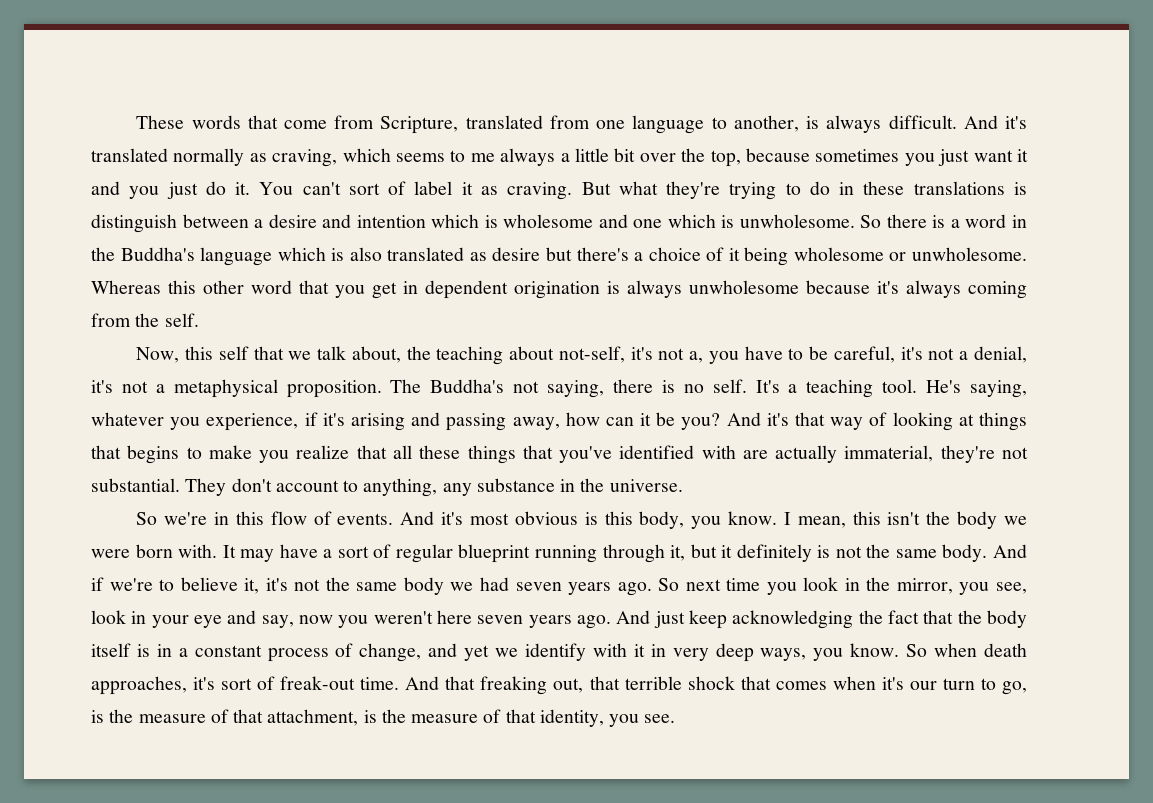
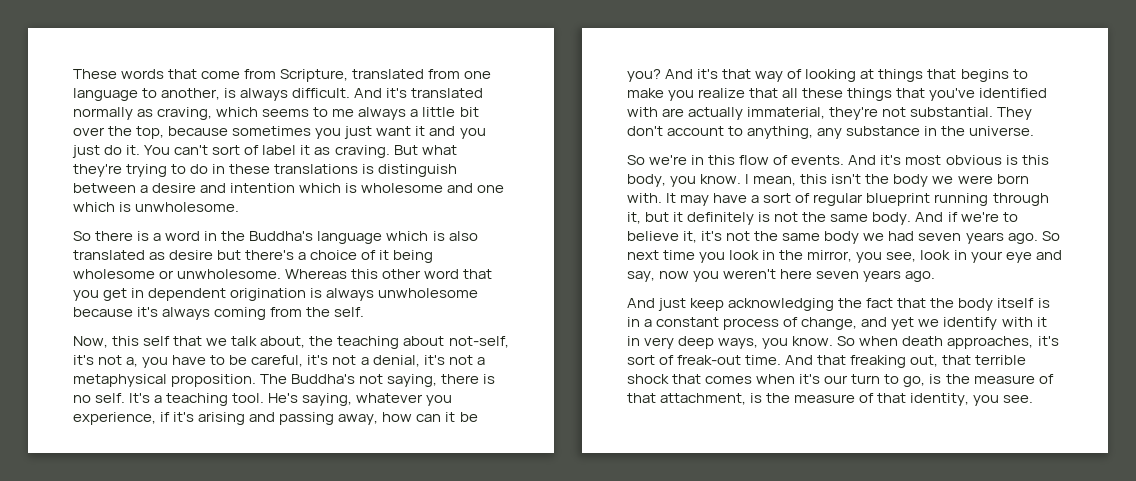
(855, 221) none -> (240, 207) //
(611, 622) none -> (936, 276) //

